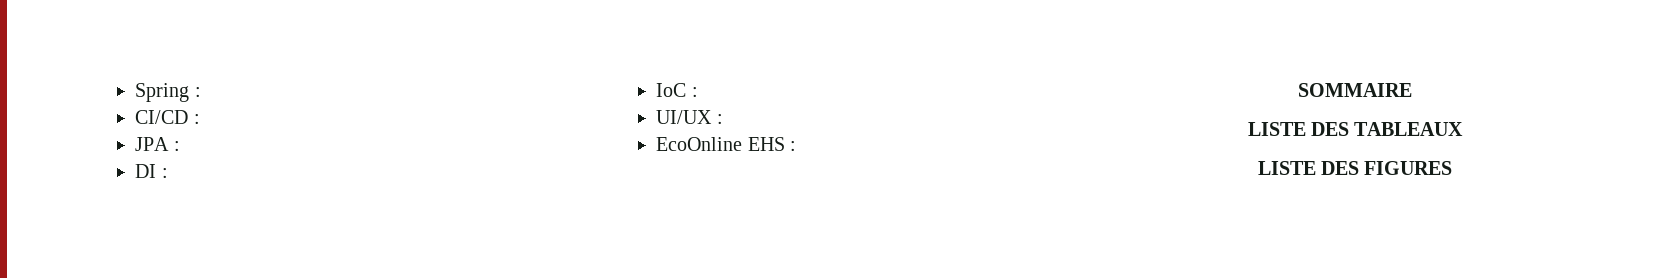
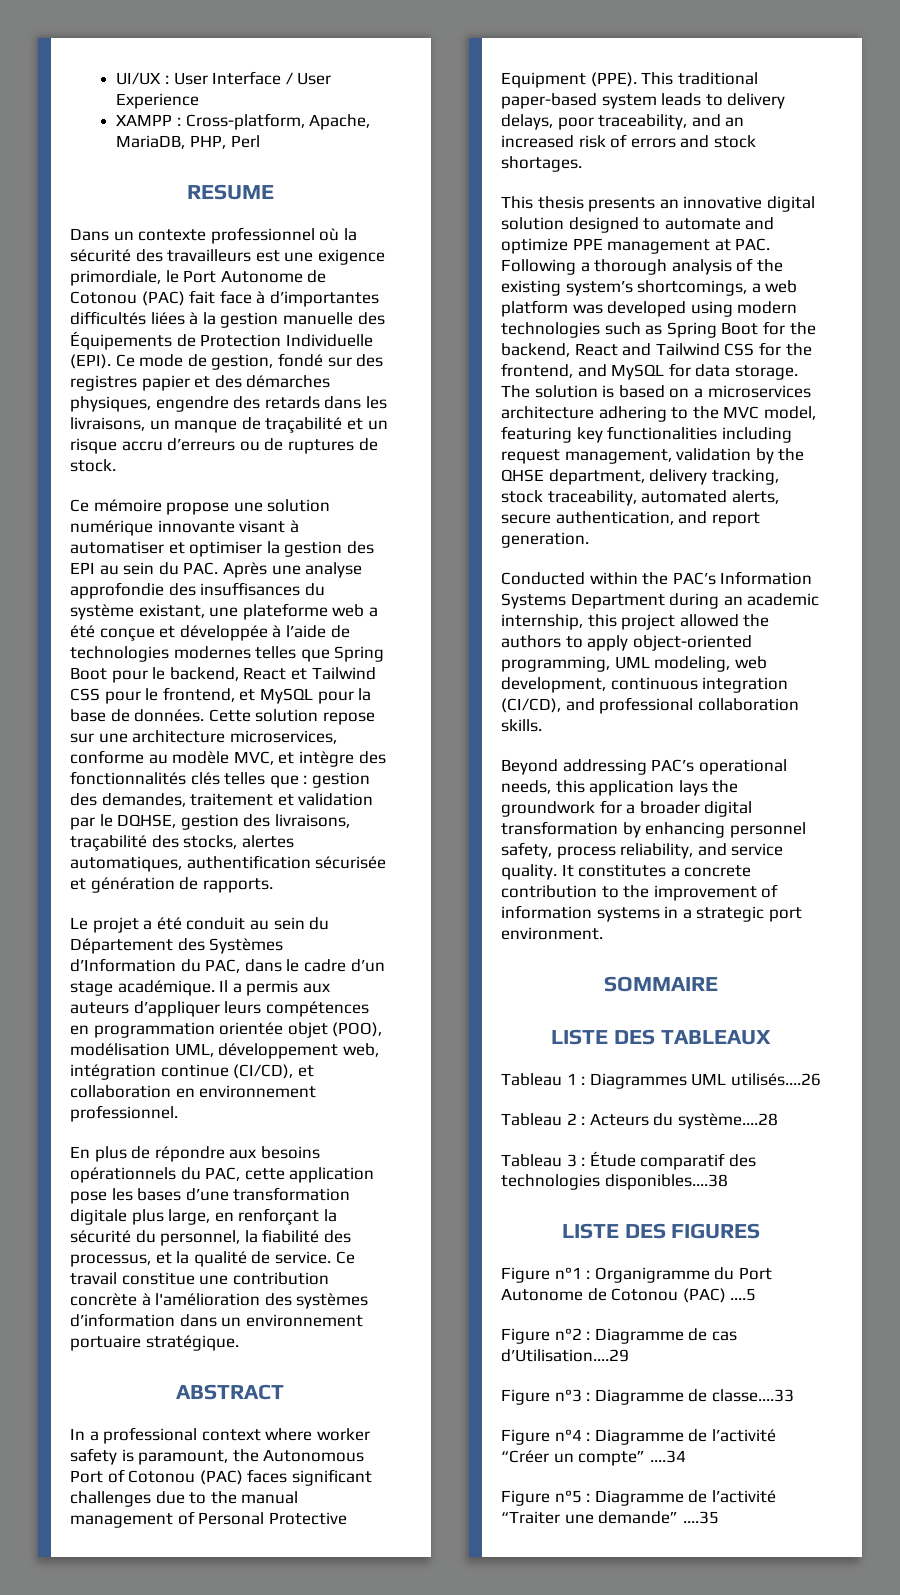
[135,83,201,102] [135,110,200,124] [135,137,180,151] [135,164,168,178] [656,83,698,97] [656,110,723,124] [656,137,797,151] [1298,83,1412,97] [1247,122,1464,136] [1257,161,1453,175] Spring : // CI/CD : // JPA : // DI : // IoC : // UI/UX : // EcoOnline EHS : // SOMMAIRE // LISTE DES TABLEAUX // LISTE DES FIGURES -> [116,71,332,85] [116,93,200,109] [116,113,371,130] [116,135,260,149] [186,184,274,200] [70,227,357,244] [70,249,385,265] [70,270,327,286] [70,290,379,307] [70,311,385,328] [70,331,373,350] [70,353,384,370] [70,375,331,391] [70,396,387,412] [70,417,388,433] [70,438,378,454] [70,459,116,472] [70,499,331,515] [70,520,299,536] [70,541,374,557] [70,562,363,578] [70,582,325,599] [70,603,378,620] [70,625,350,641] [70,646,385,662] [70,667,376,683] [70,687,372,704] [70,709,375,725] [70,730,337,744] [70,750,386,767] [70,771,370,788] [70,793,374,807] [70,814,350,830] [70,835,294,851] [70,855,387,872] [70,877,273,893] [70,917,330,933] [70,938,284,954] [70,958,385,973] [70,980,330,996] [70,1001,369,1017] [70,1022,383,1038] [70,1043,379,1059] [70,1064,314,1080] [70,1085,317,1098] [70,1105,178,1122] [70,1146,320,1162] [70,1167,375,1183] [70,1187,351,1204] [70,1208,337,1225] [70,1229,351,1246] [70,1251,355,1267] [70,1272,329,1285] [70,1293,369,1309] [70,1313,363,1327] [70,1335,239,1351] [176,1384,284,1400] [70,1427,370,1444] [70,1448,365,1465] [70,1469,372,1486] [70,1491,299,1507] [70,1511,347,1528] [501,72,758,88] [501,93,786,109] [501,114,745,130] [501,134,756,148] [501,156,582,172] [501,196,815,212] [501,217,775,233] [501,238,771,254] [501,258,783,275] [501,280,798,296] [501,300,798,317] [501,321,816,338] [501,342,812,357] [501,363,798,380] [501,385,811,398] [501,406,816,422] [501,426,792,443] [501,448,805,464] [501,469,779,485] [501,490,779,506] [501,511,760,527] [501,532,589,548] [501,571,813,585] [501,593,820,609] [501,614,770,630] [501,635,752,651] [501,656,767,672] [501,677,789,693] [501,697,799,714] [501,719,542,732] [501,759,787,775] [501,780,739,796] [501,800,753,817] [501,821,806,838] [501,842,784,859] [501,864,752,880] [501,884,779,901] [501,905,802,922] [501,927,603,940] [604,976,718,992] [551,1029,771,1045] [501,1073,821,1089] [501,1113,778,1129] [501,1151,756,1170] [501,1174,728,1190] [561,1223,761,1239] [501,1267,772,1283] [501,1288,757,1303] [501,1328,737,1344] [501,1349,629,1362] [501,1389,794,1405] [501,1429,776,1445] [501,1450,686,1466] [501,1490,776,1506] [501,1511,719,1524] UI/UX : User Interface / User Experience // XAMPP : Cross-platform, Apache, MariaDB, PHP, Perl // RESUME // Dans un contexte professionnel où la sécurité des travailleurs est une exigence primordiale, le Port Autonome de Cotonou (PAC) fait face à d’importantes difficultés liées à la gestion manuelle des Équipements de Protection Individuelle (EPI). Ce mode de gestion, fondé sur des registres papier et des démarches physiques, engendre des retards dans les livraisons, un manque de traçabilité et un risque accru d’erreurs ou de ruptures de stock. // Ce mémoire propose une solution numérique innovante visant à automatiser et optimiser la gestion des EPI au sein du PAC. Après une analyse approfondie des insuffisances du système existant, une plateforme web a été conçue et développée à l’aide de technologies modernes telles que Spring Boot pour le backend, React et Tailwind CSS pour le frontend, et MySQL pour la base de données. Cette solution repose sur une architecture microservices, conforme au modèle MVC, et intègre des fonctionnalités clés telles que : gestion des demandes, traitement et validation par le DQHSE, gestion des livraisons, traçabilité des stocks, alertes automatiques, authentification sécurisée et génération de rapports. // Le projet a été conduit au sein du Département des Systèmes d’Information du PAC, dans le cadre d’un stage académique. Il a permis aux auteurs d’appliquer leurs compétences en programmation orientée objet (POO), modélisation UML, développement web, intégration continue (CI/CD), et collaboration en environnement professionnel. // En plus de répondre aux besoins opérationnels du PAC, cette application pose les bases d’une transformation digitale plus large, en renforçant la sécurité du personnel, la fiabilité des processus, et la qualité de service. Ce travail constitue une contribution concrète à l'amélioration des systèmes d’information dans un environnement portuaire stratégique. // ABSTRACT // In a professional context where worker safety is paramount, the Autonomous Port of Cotonou (PAC) faces significant challenges due to the manual management of Personal Protective Equipment (PPE). This traditional paper-based system leads to delivery delays, poor traceability, and an increased risk of errors and stock shortages. // This thesis presents an innovative digital solution designed to automate and optimize PPE management at PAC. Following a thorough analysis of the existing system’s shortcomings, a web platform was developed using modern technologies such as Spring Boot for the backend, React and Tailwind CSS for the frontend, and MySQL for data storage. The solution is based on a microservices architecture adhering to the MVC model, featuring key functionalities including request management, validation by the QHSE department, delivery tracking, stock traceability, automated alerts, secure authentication, and report generation. // Conducted within the PAC’s Information Systems Department during an academic internship, this project allowed the authors to apply object-oriented programming, UML modeling, web development, continuous integration (CI/CD), and professional collaboration skills. // Beyond addressing PAC’s operational needs, this application lays the groundwork for a broader digital transformation by enhancing personnel safety, process reliability, and service quality. It constitutes a concrete contribution to the improvement of information systems in a strategic port environment. // SOMMAIRE // LISTE DES TABLEAUX // Tableau 1 : Diagrammes UML utilisés....26 // Tableau 2 : Acteurs du système....28 // Tableau 3 : Étude comparatif des technologies disponibles....38 // LISTE DES FIGURES // Figure n°1 : Organigramme du Port Autonome de Cotonou (PAC) ....5 // Figure n°2 : Diagramme de cas d’Utilisation....29 // Figure n°3 : Diagramme de classe....33 // Figure n°4 : Diagramme de l’activité “Créer un compte” ....34 // Figure n°5 : Diagramme de l’activité “Traiter une demande” ....35

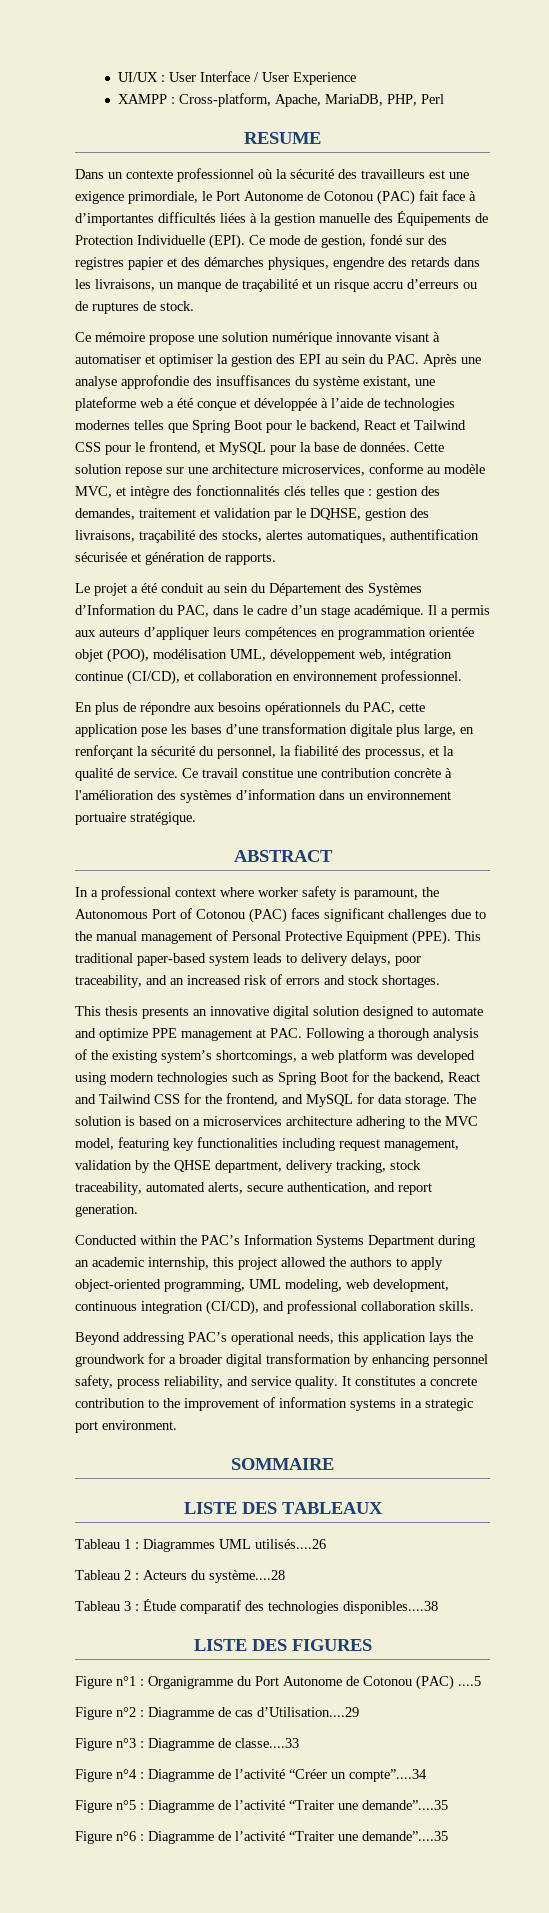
[578,1450,686,1466] compte” ....34 -> [349,1769,427,1782] compte”....34
[598,1511,719,1524] demande” ....35 -> [362,1800,448,1810] [75,1831,448,1844] demande”....35 // Figure n°6 : Diagramme de l’activité “Traiter une demande”....35

